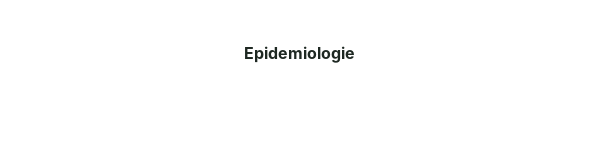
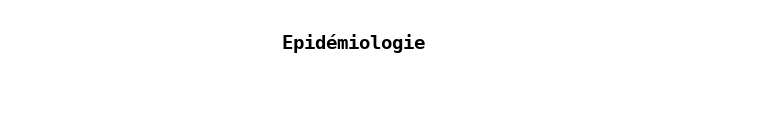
[243,46,355,63] Epidemiologie -> [282,34,425,53] Epidémiologie

